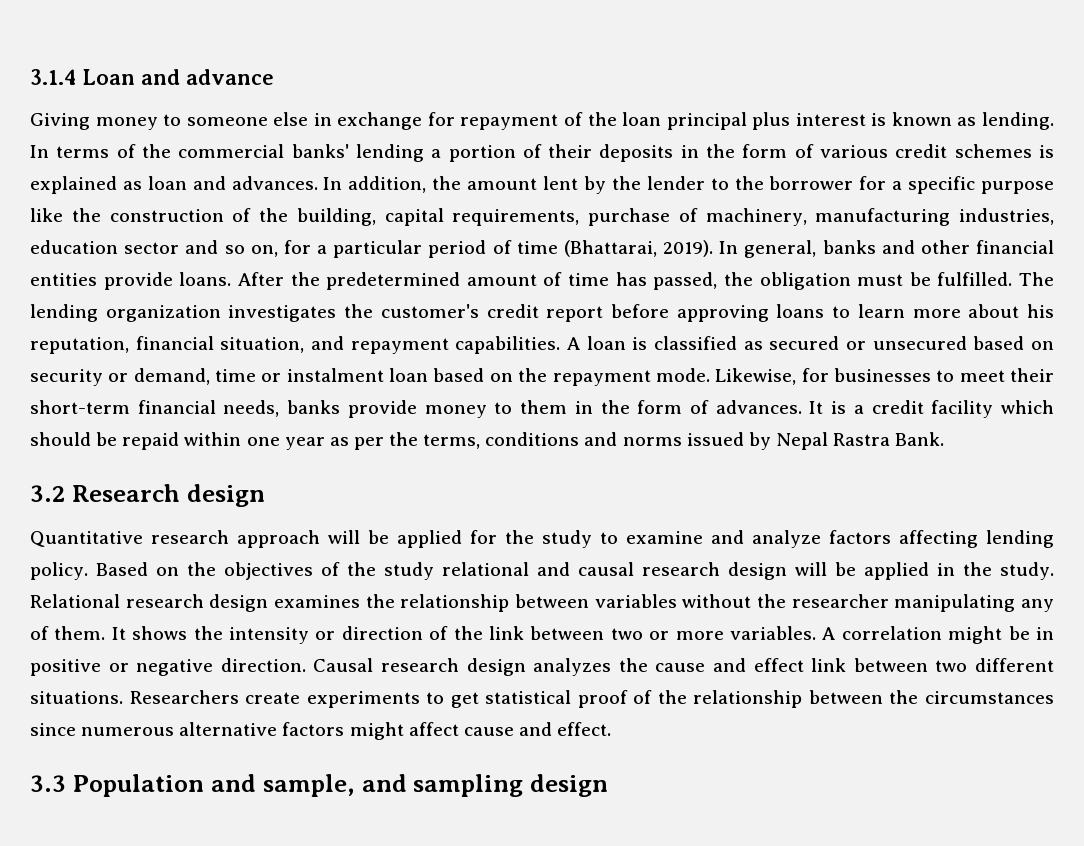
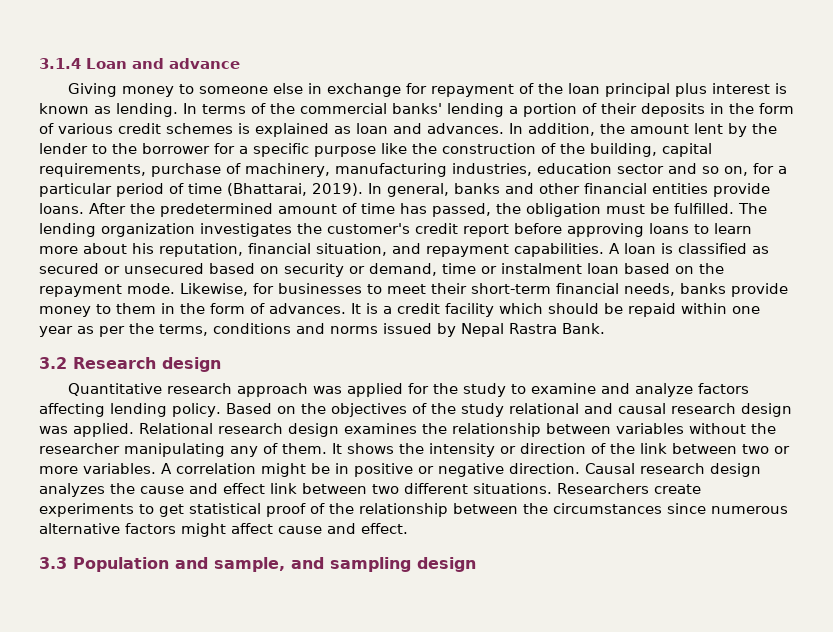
[328,530,389,544] will be -> [312,386,342,394] was
[795,562,1054,580] will be applied in the study. -> [39,423,134,437] was applied.

